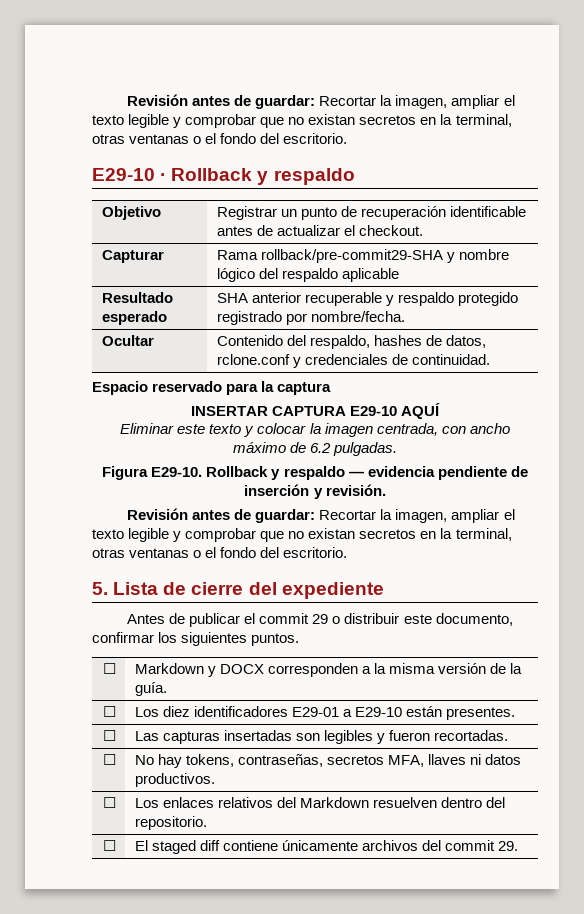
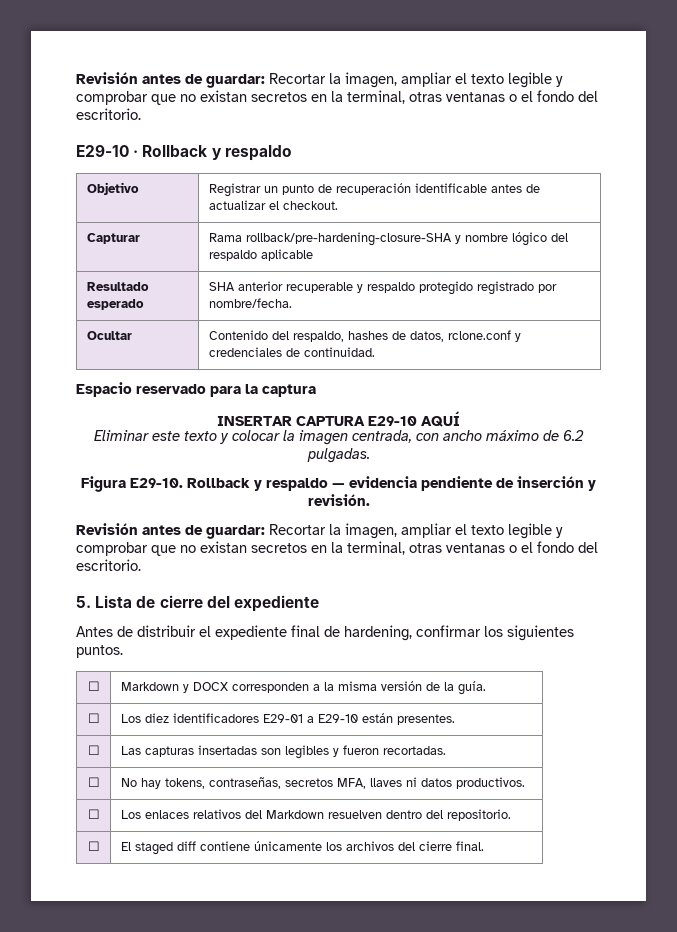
[260,249,443,263] rollback/pre-commit29-SHA -> [245,232,452,246] rollback/pre-hardening-closure-SHA
[189,613,513,627] publicar el commit 29 o distribuir este documento, -> [137,625,412,641] distribuir el expediente final de hardening,
(359, 845) none -> [325,842,342,851] los
[445,840,519,851] commit 29. -> [418,841,484,851] cierre final.

